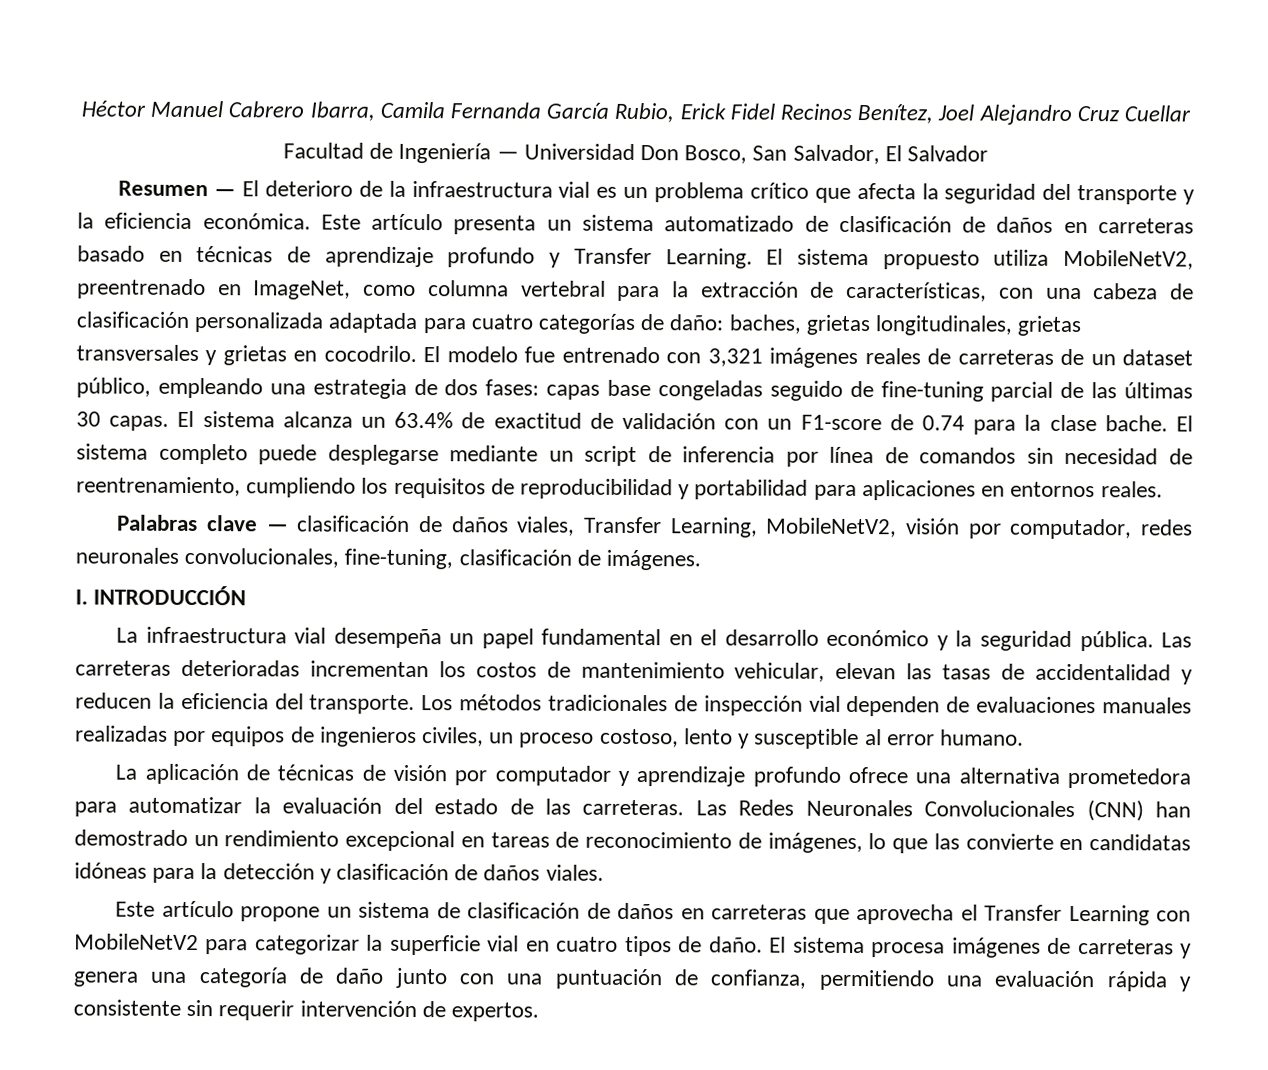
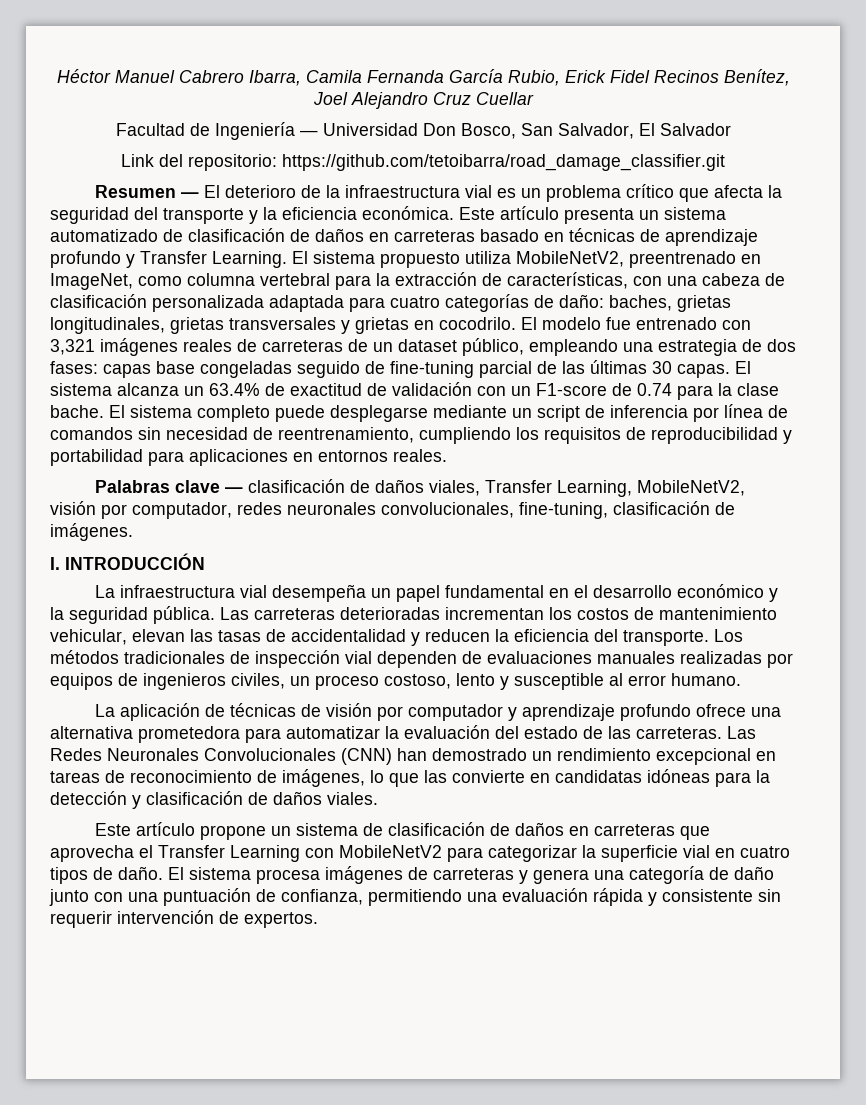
(989, 153) none -> [121,154,725,171] // Link del repositorio: https://github.com/tetoibarra/road_damage_classifier.git

